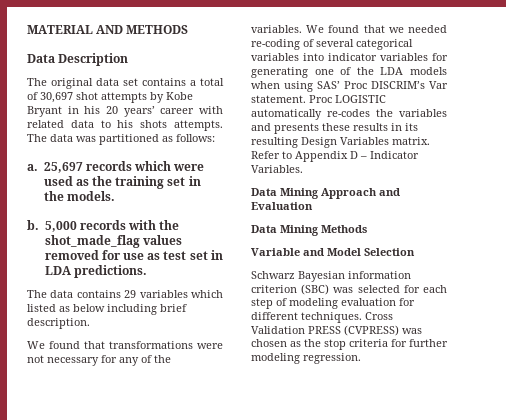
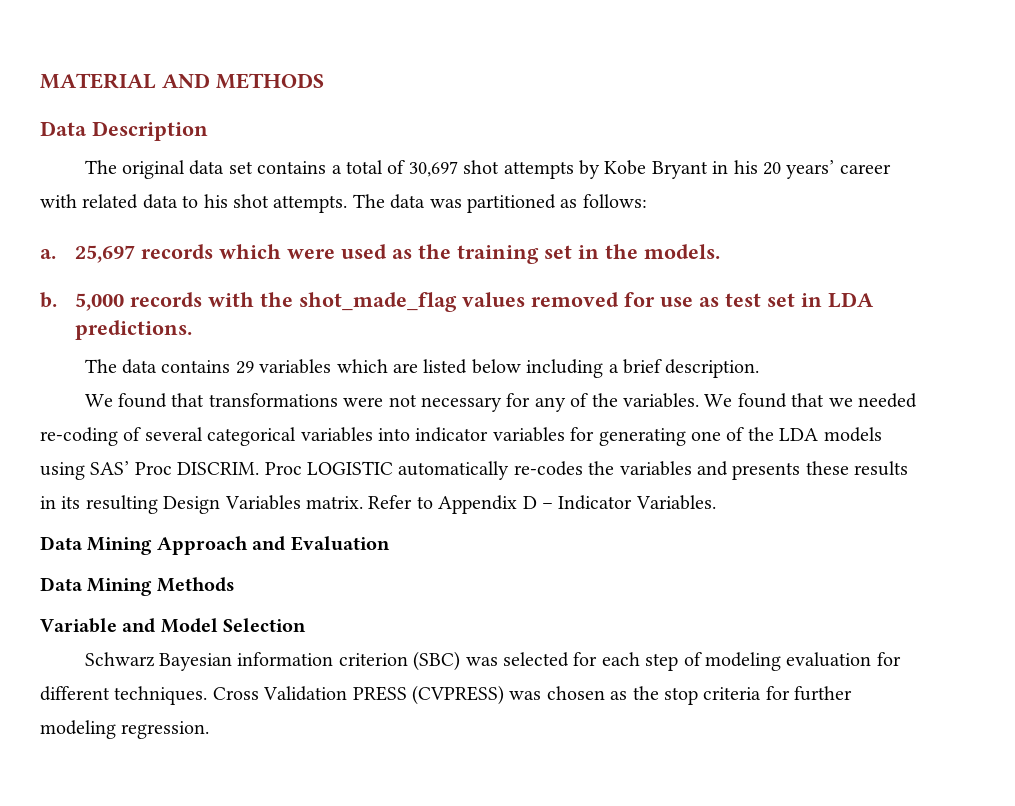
[140,120,168,128] shots -> [233,194,269,208] shot
[27,304,70,312] listed as -> [392,359,468,374] are listed
(157, 309) none -> [608,364,619,373] a
[251,81,280,89] when -> (882, 434) none
[371,81,448,89] [251,95,306,103] DISCRIM’s Var statement. -> [177,462,260,475] DISCRIM.

